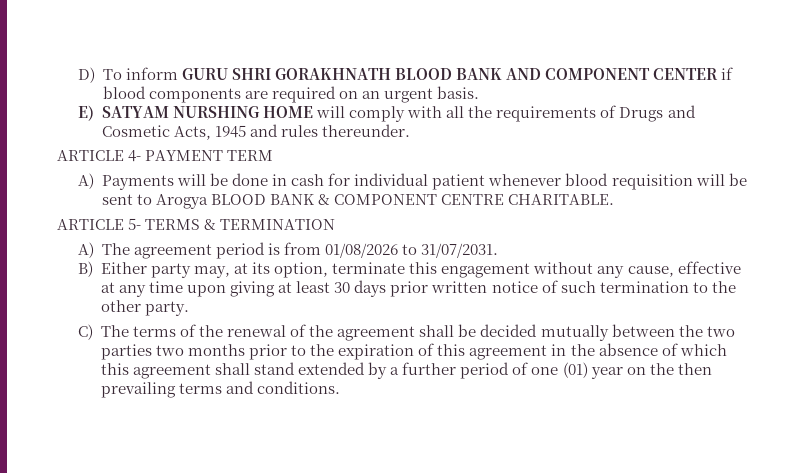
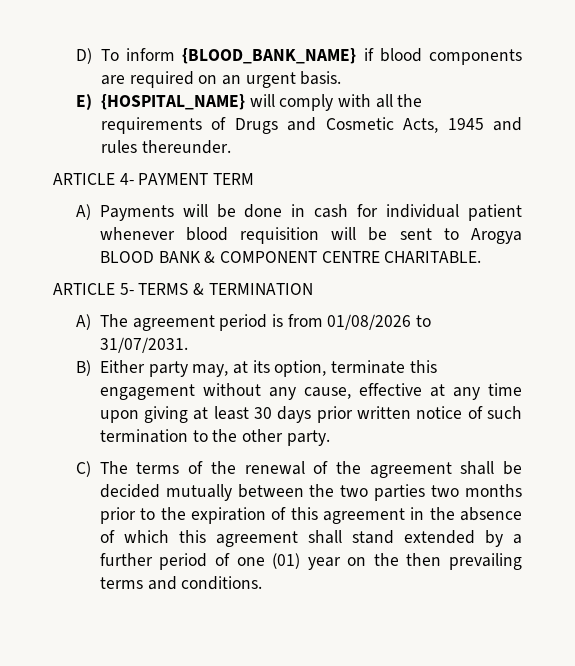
[182,68,719,80] GURU SHRI GORAKHNATH BLOOD BANK AND COMPONENT CENTER -> [182,48,357,64] {BLOOD_BANK_NAME}
[101,106,314,118] SATYAM NURSHING HOME -> [100,94,245,110] {HOSPITAL_NAME}

